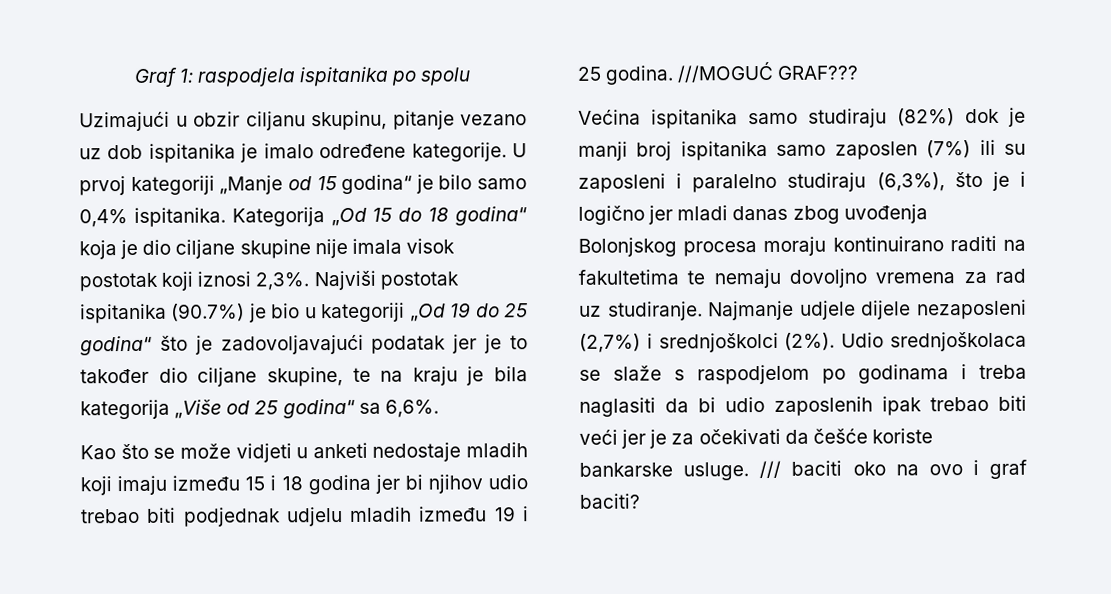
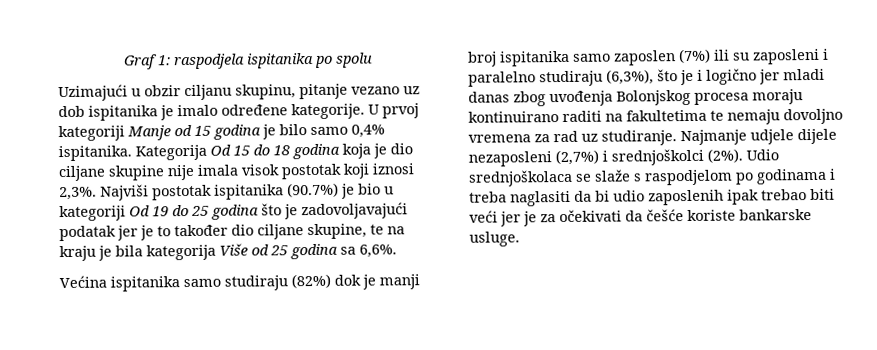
[219,175,284,195] „Manje -> [127,125,171,141] Manje
[341,174,413,195] godina“ -> [213,124,261,140] godina
[330,207,367,227] „Od -> [210,144,231,156] Od
[455,206,528,226] godina“ -> [292,143,340,160] godina
[409,303,446,322] „Od -> [129,205,150,217] Od
[80,335,152,356] godina“ -> [211,204,259,220] godina
[174,399,223,419] „Više -> [219,243,248,256] Više
[282,398,355,419] godina“ -> [290,243,338,260] godina
[80,442,528,463] [80,474,528,496] [80,506,529,527] [577,61,859,85] // Kao što se može vidjeti u anketi nedostaje mladih koji imaju između 15 i 18 godina jer bi njihov udio trebao biti podjednak udjelu mladih između 19 i 25 godina. ///MOGUĆ GRAF??? -> (397, 251) none
[759,459,1027,479] [579,493,640,509] /// baciti oko na ovo i graf baciti? -> (520, 239) none

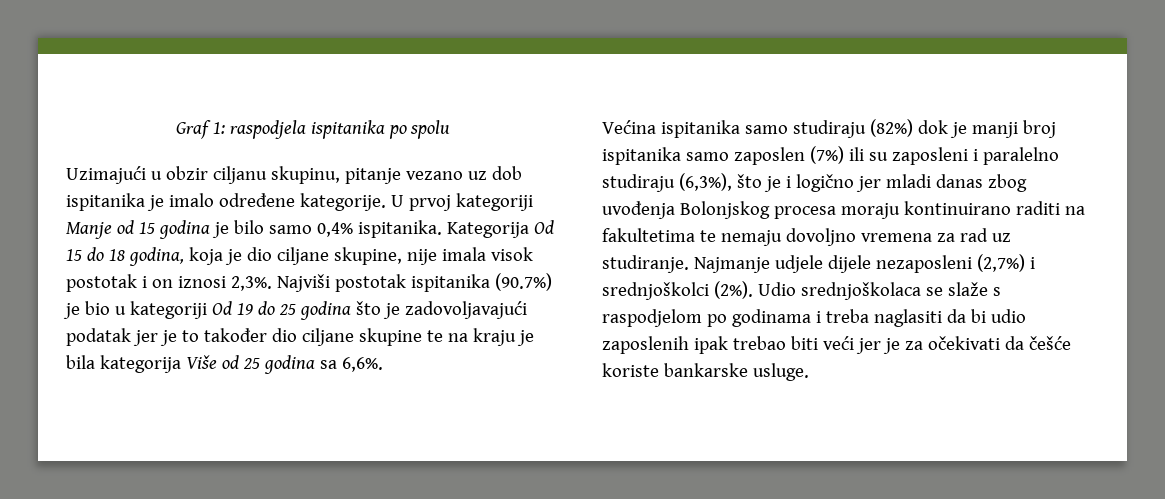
[292,143,340,160] godina -> [128,247,184,266] godina,
[108,165,165,181] skupine -> [333,247,402,265] skupine,
[343,163,370,179] koji -> [141,276,173,288] i on
[307,223,367,240] skupine, -> [358,328,422,346] skupine

